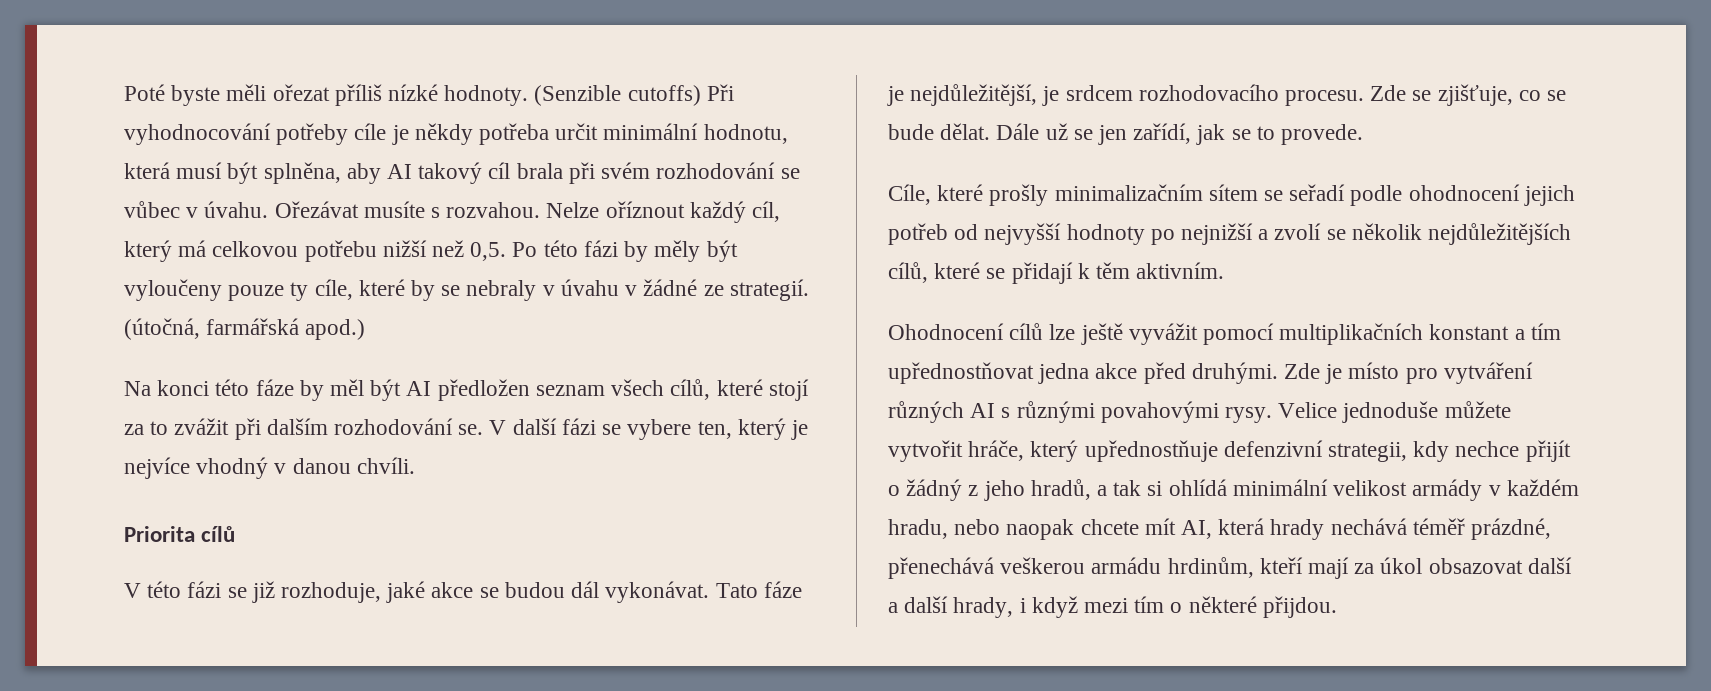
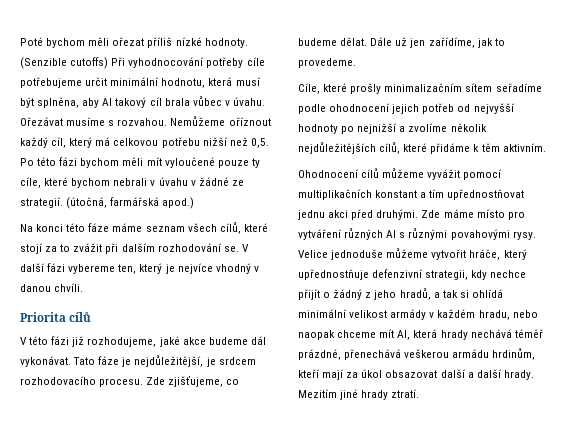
[171,85,221,106] byste -> [46,38,86,48] bychom
[391,123,550,145] je někdy potřeba -> [20,77,82,88] potřebujeme
[568,162,800,184] při svém rozhodování se -> (190, 102) none
[363,201,425,218] musíte -> [66,117,106,126] musíme
[546,202,600,218] Nelze -> [170,116,226,126] Nemůžeme
[624,240,738,262] [124,279,222,301] by měly být vyloučeny -> [80,157,215,168] bychom měli mít vyloučené
[411,280,537,301] by se nebraly -> [71,178,148,188] bychom nebrali
[299,379,530,401] by měl být AI předložen -> [112,223,143,232] máme
[602,419,692,440] se vybere -> [68,264,116,274] vybereme
[227,581,565,603] se již rozhoduje, jaké akce se budou -> [72,336,248,347] již rozhodujeme, jaké akce budeme
[1412,84,1567,106] [888,123,1364,145] se zjišťuje, co se bude dělat. Dále už se jen zařídí, jak se to provede. -> [168,376,240,387] [298,37,505,48] [298,58,356,68] zjišťujeme, co budeme dělat. Dále už jen zařídíme, jak to provedeme.
[1264,184,1346,201] se seřadí -> [495,83,542,92] seřadíme
[1274,223,1346,240] zvolí se -> [408,123,448,132] zvolíme
[986,262,1073,284] se přidají -> [430,143,471,154] přidáme
[1049,323,1123,345] lze ještě -> [382,168,425,178] můžeme
[1038,363,1138,384] jedna akce -> [298,210,349,220] jednu akci
[1325,364,1343,384] je -> [443,209,474,218] máme
[1444,401,1511,418] můžete -> [386,248,429,258] můžeme
[1080,519,1139,535] chcete -> [337,330,377,338] chceme
[953,596,1337,618] hrady, i když mezi tím o některé přijdou. -> [503,370,534,380] [298,389,420,400] hrady. Mezitím jiné hrady ztratí.

